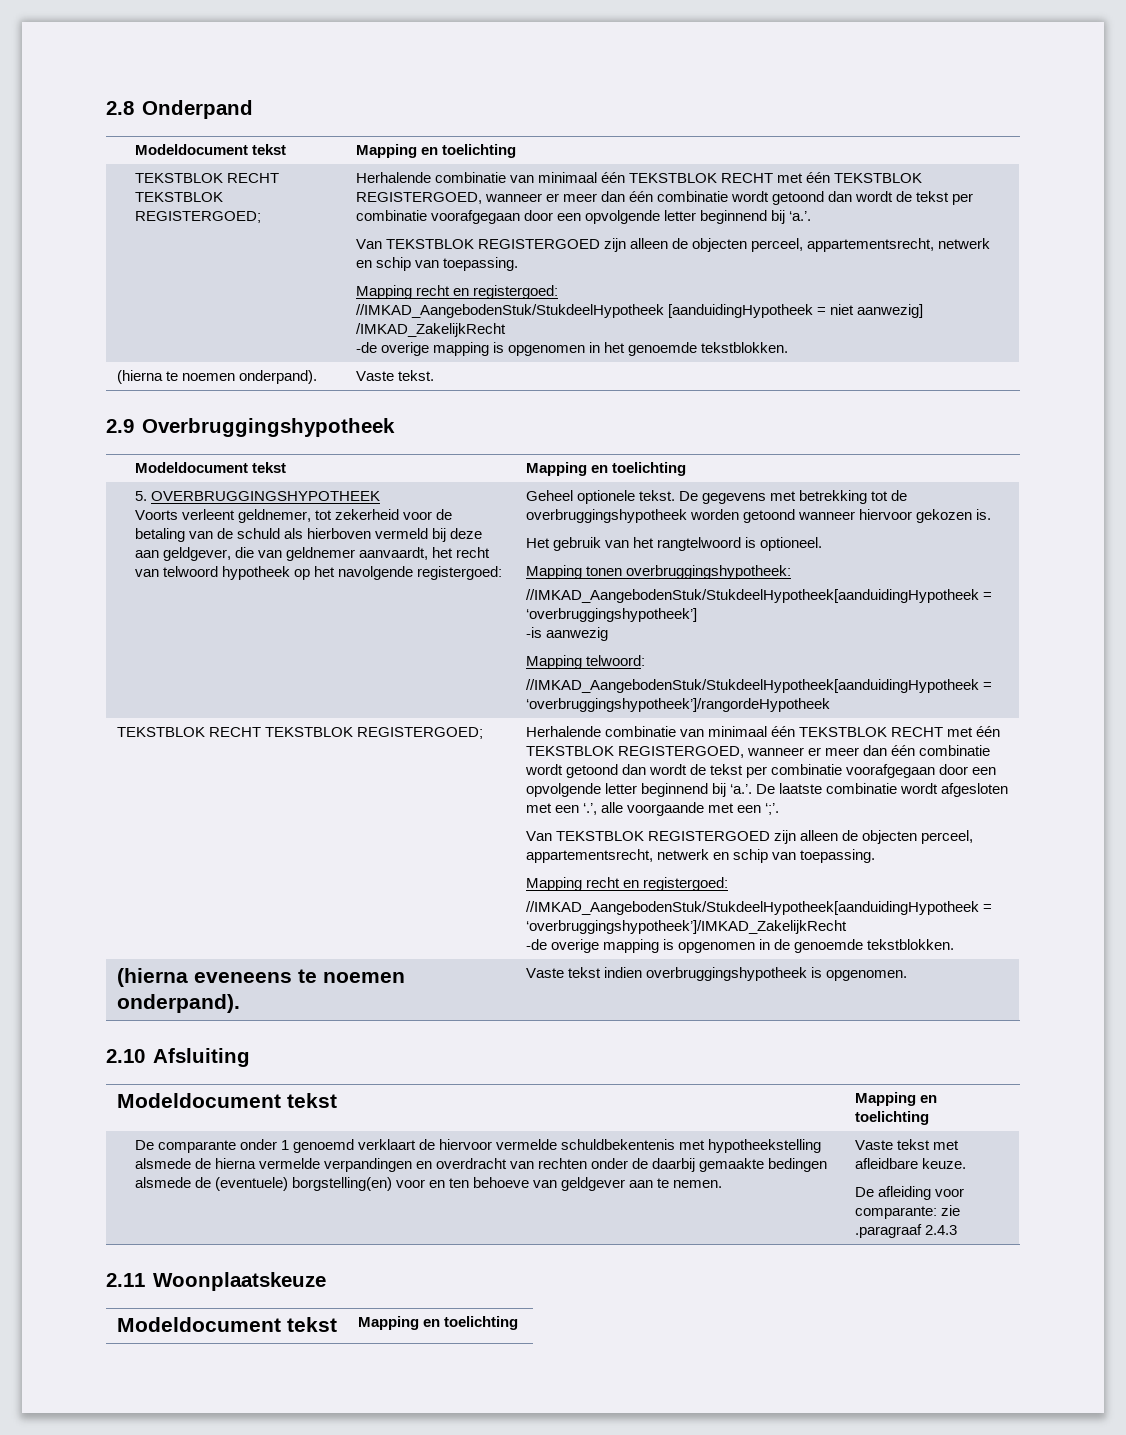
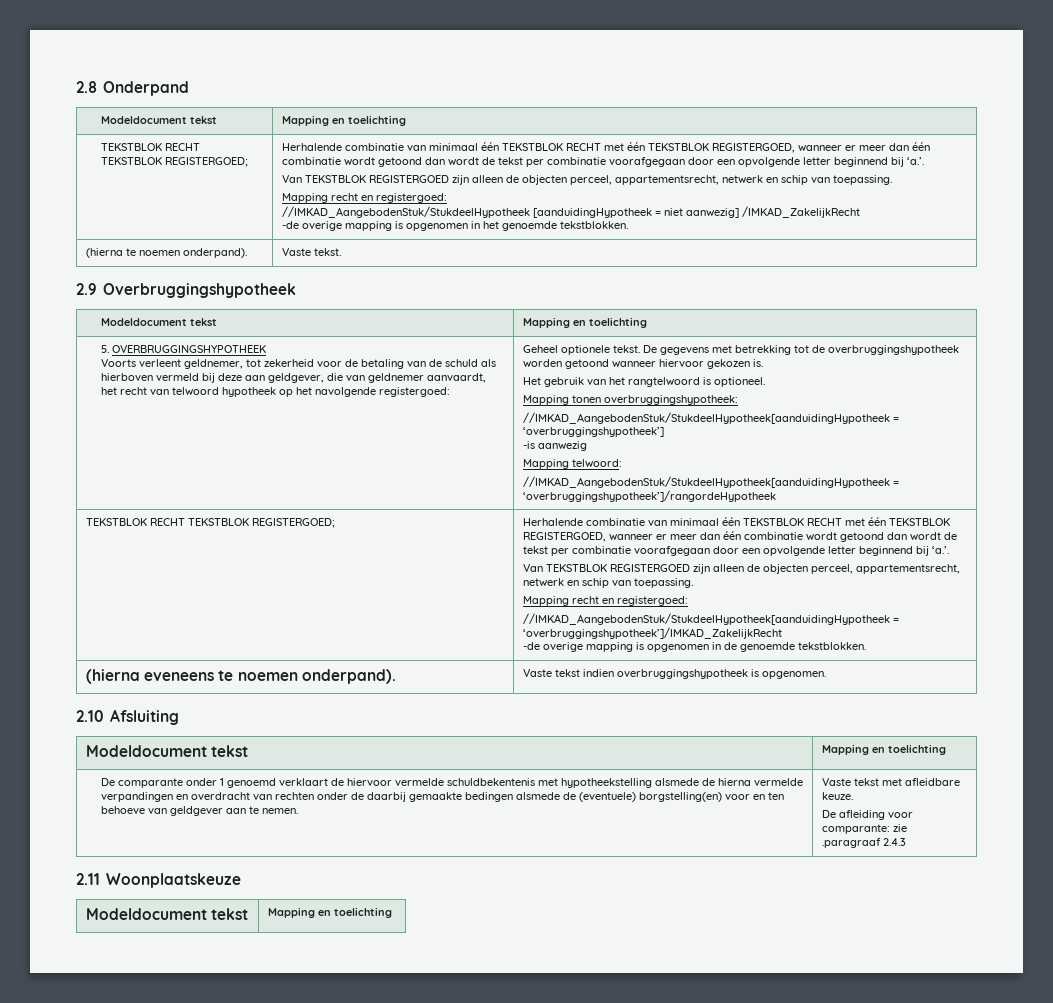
[755,783,1009,797] [525,802,780,816] De laatste combinatie wordt afgesloten met een ‘.’, alle voorgaande met een ‘;’. -> (949, 550) none

